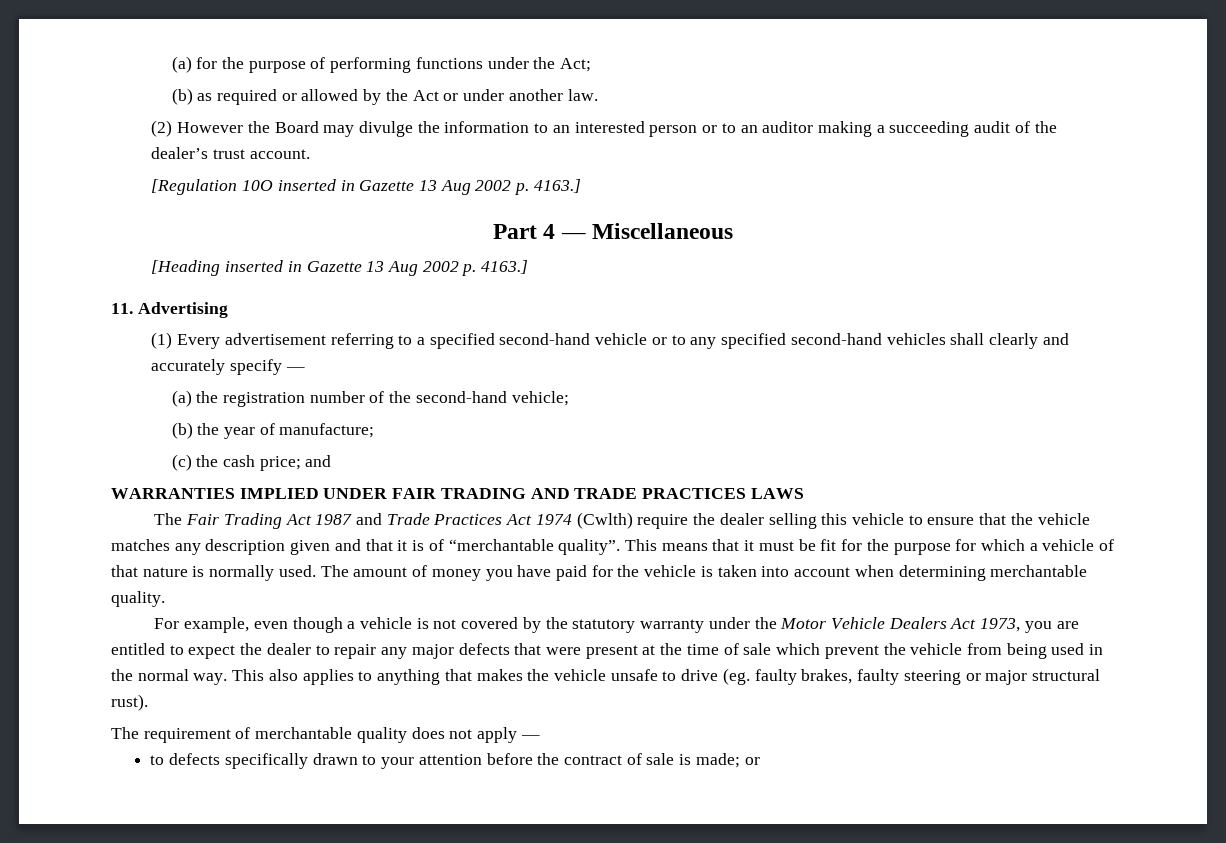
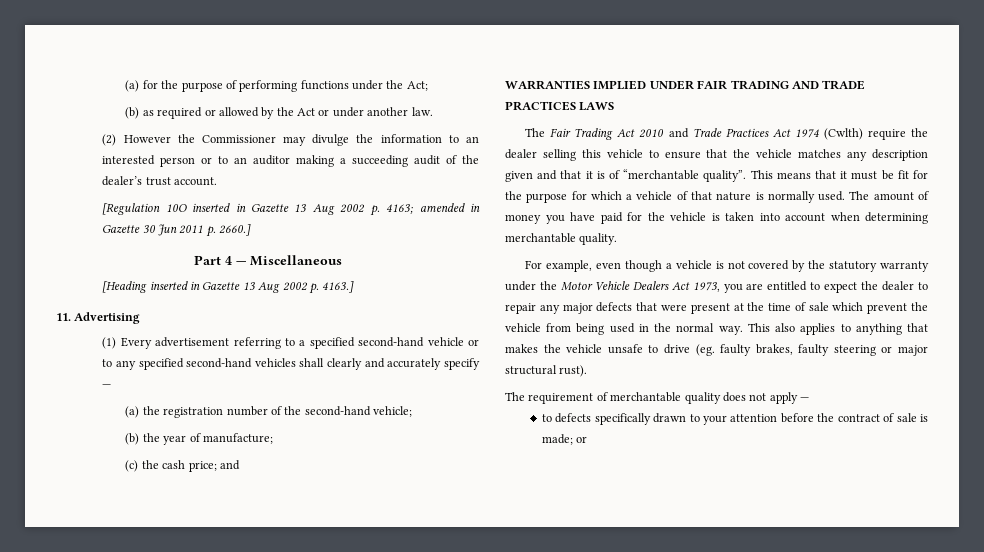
[274,121,319,133] Board -> [201,135,276,143] Commissioner
[533,179,581,193] 4163.] -> [386,203,480,214] [102,224,252,237] 4163; amended in Gazette 30 Jun 2011 p. 2660.]
[315,514,353,525] 1987 -> [639,129,665,138] 2010

